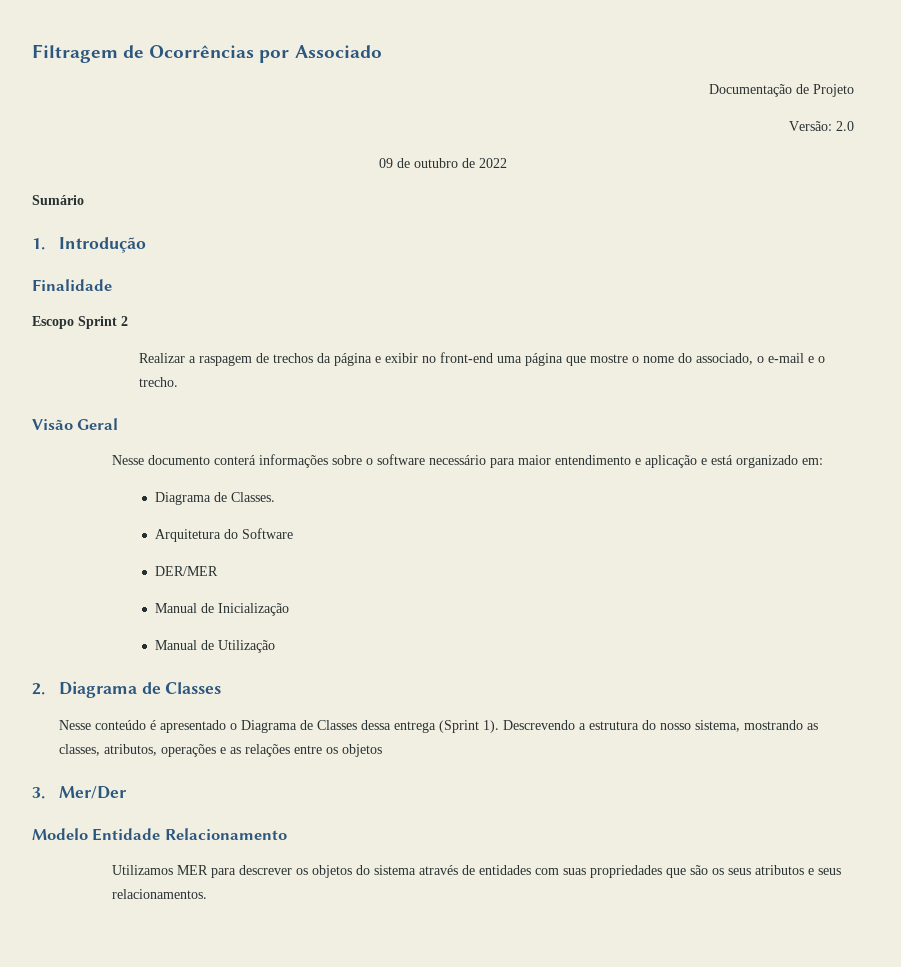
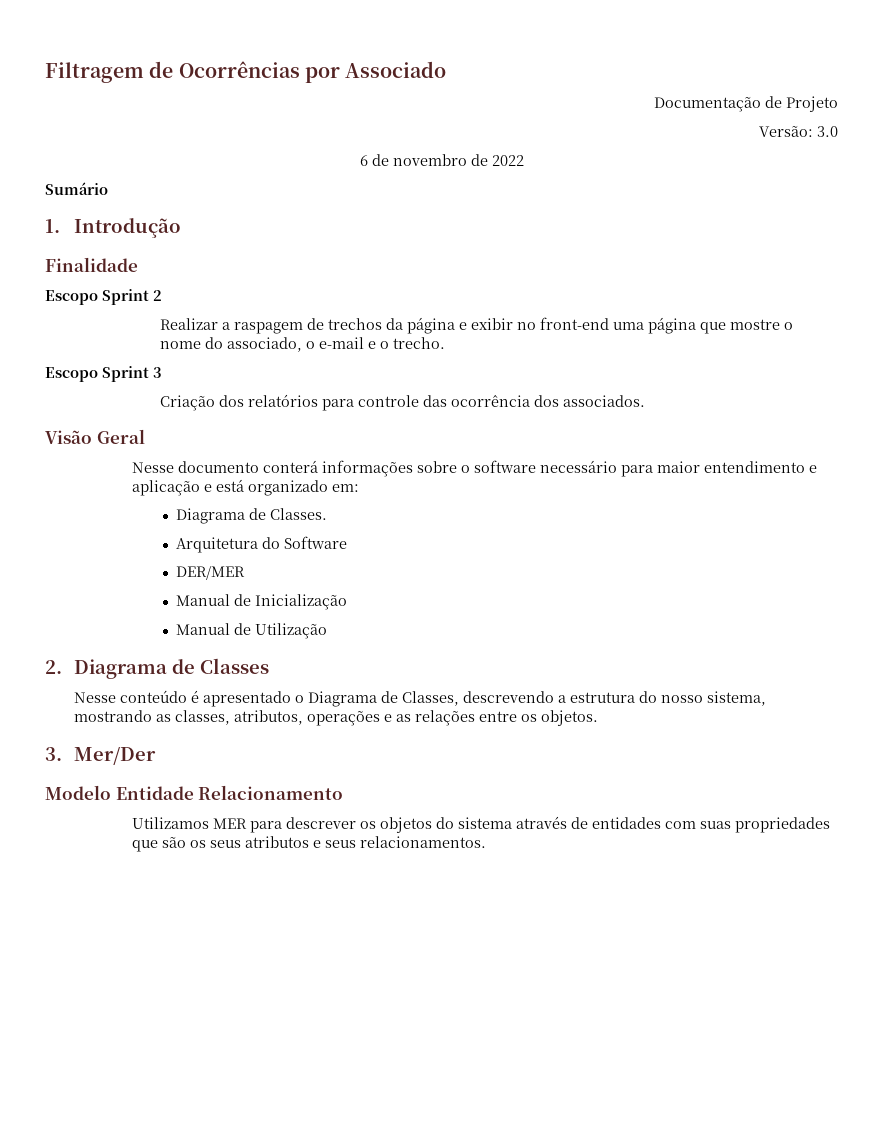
[836,121,854,131] [379,158,458,168] 2.0 // 09 de outubro -> [817,126,838,137] [359,154,467,166] 3.0 // 6 de novembro
(179, 382) none -> [45,366,162,382] [160,394,646,411] // Escopo Sprint 3 // Criação dos relatórios para controle das ocorrência dos associados.
[316,720,575,733] Classes dessa entrega (Sprint 1). Descrevendo -> [401,691,554,706] Classes, descrevendo
[341,744,382,757] objetos -> [540,710,598,726] objetos.

